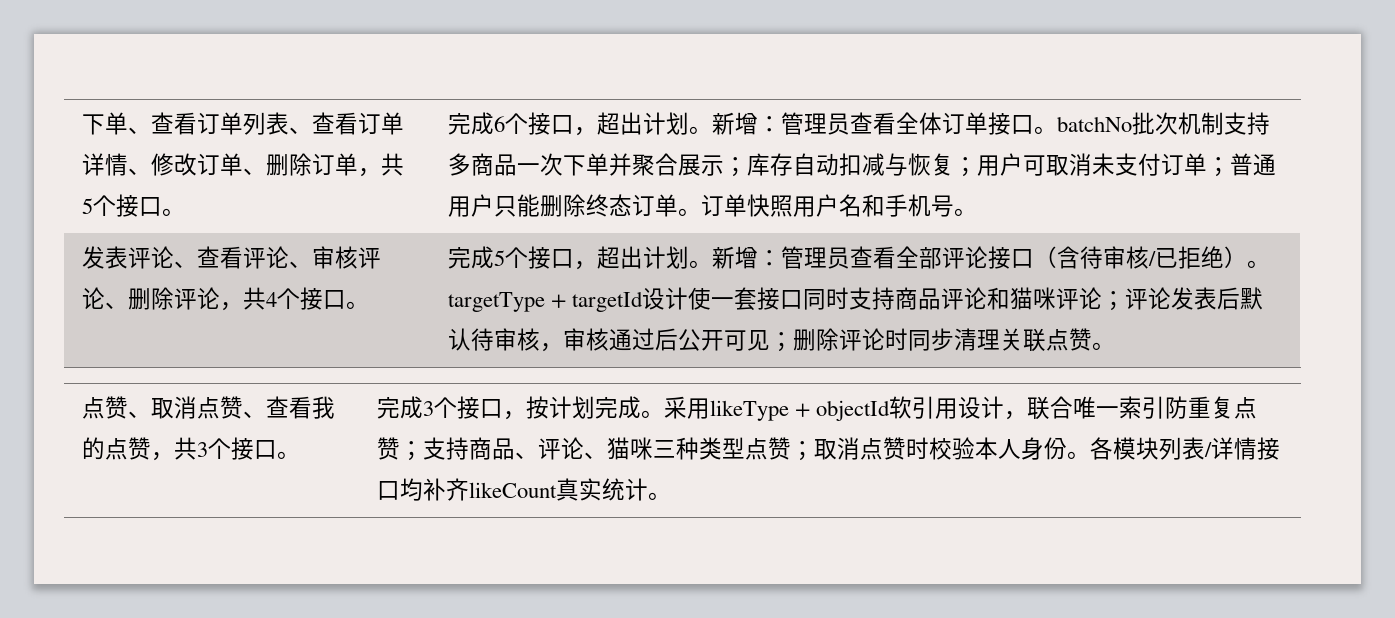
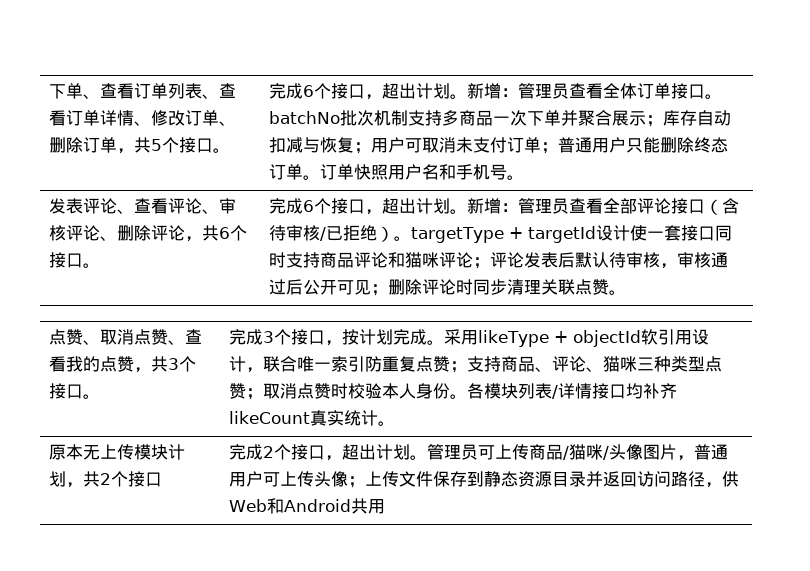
[265,287,369,310] [447,246,505,269] 4个接口。 | 完成5 -> [219,225,248,241] [49,252,101,268] [269,198,315,214] 6个接口。 | 完成6
(671, 496) none -> [49,444,186,460] [49,471,163,488] [229,444,729,461] [229,471,740,488] [229,498,386,514] // 原本无上传模块计划，共2个接口 | 完成2个接口，超出计划。管理员可上传商品/猫咪/头像图片，普通用户可上传头像；上传文件保存到静态资源目录并返回访问路径，供Web和Android共用

